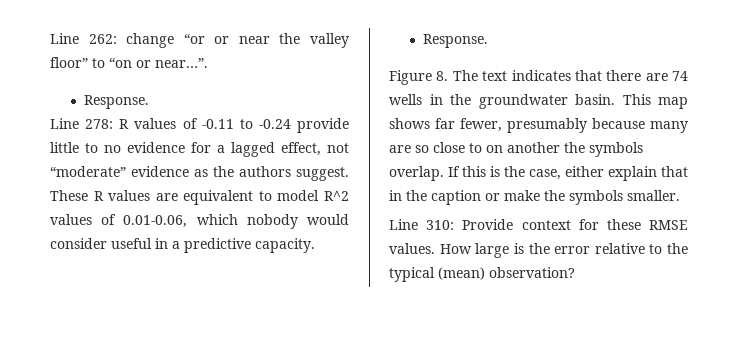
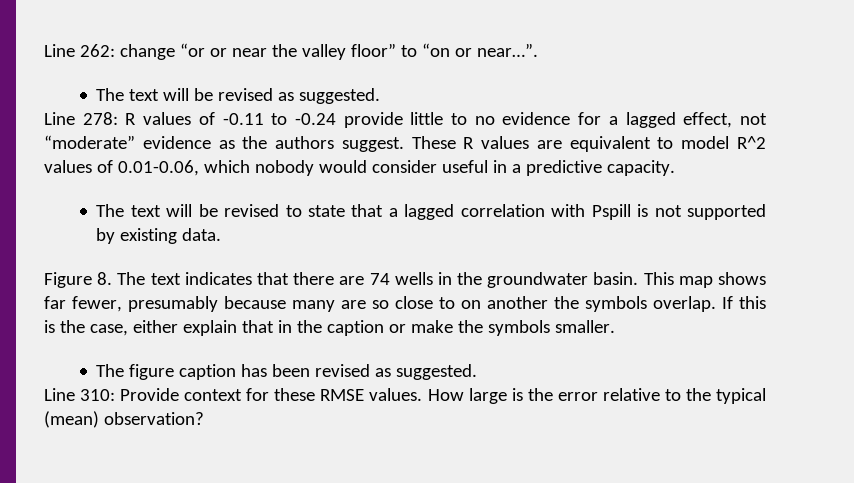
[83,95,149,109] Response. -> [96,88,381,104] The text will be revised as suggested.
[422,34,488,48] Response. -> [96,204,767,220] [96,228,222,244] The text will be revised to state that a lagged correlation with Pspill is not supported by existing data.
(680, 195) none -> [96,364,478,380] // The figure caption has been revised as suggested.

